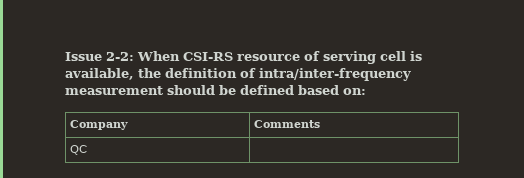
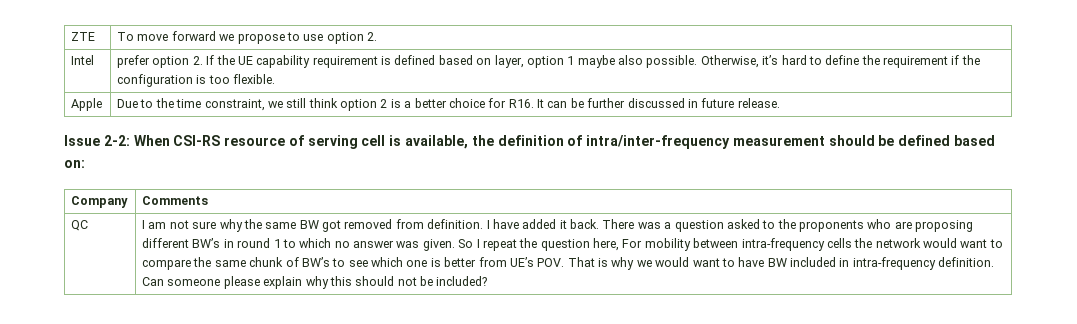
(65, 56) none -> [71,32,96,41] [117,31,378,44] [71,55,95,65] [117,55,980,68] [117,74,276,87] [71,98,103,111] [117,98,780,111] ZTE | To move forward we propose to use option 2. // Intel | prefer option 2. If the UE capability requirement is defined based on layer, option 1 maybe also possible. Otherwise, it’s hard to define the requirement if the configuration is too flexible. // Apple | Due to the time constraint, we still think option 2 is a better choice for R16. It can be further discussed in future release. //
(88, 150) none -> [142,219,974,232] [142,238,1003,251] [142,257,995,270] [142,276,488,289] I am not sure why the same BW got removed from definition. I have added it back. There was a question asked to the proponents who are proposing different BW’s in round 1 to which no answer was given. So I repeat the question here, For mobility between intra-frequency cells the network would want to compare the same chunk of BW’s to see which one is better from UE’s POV. That is why we would want to have BW included in intra-frequency definition. Can someone please explain why this should not be included?

